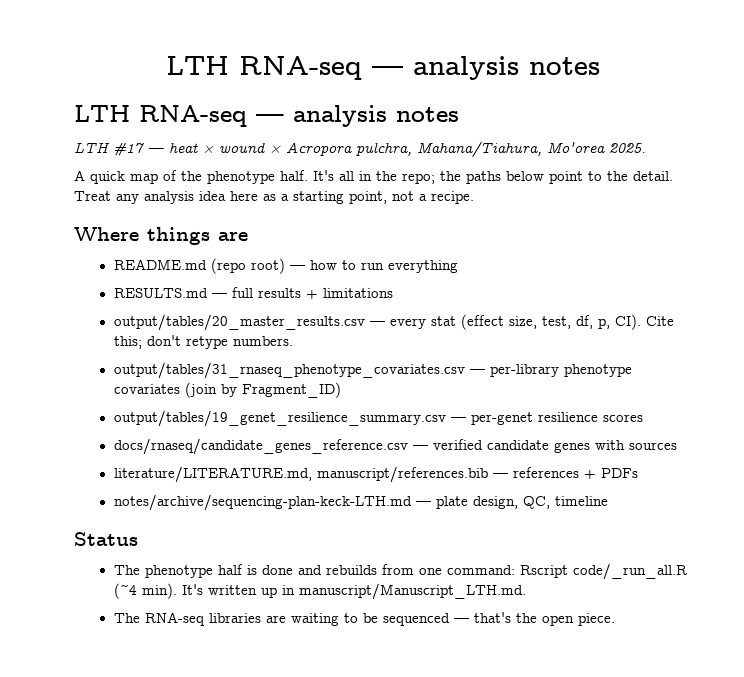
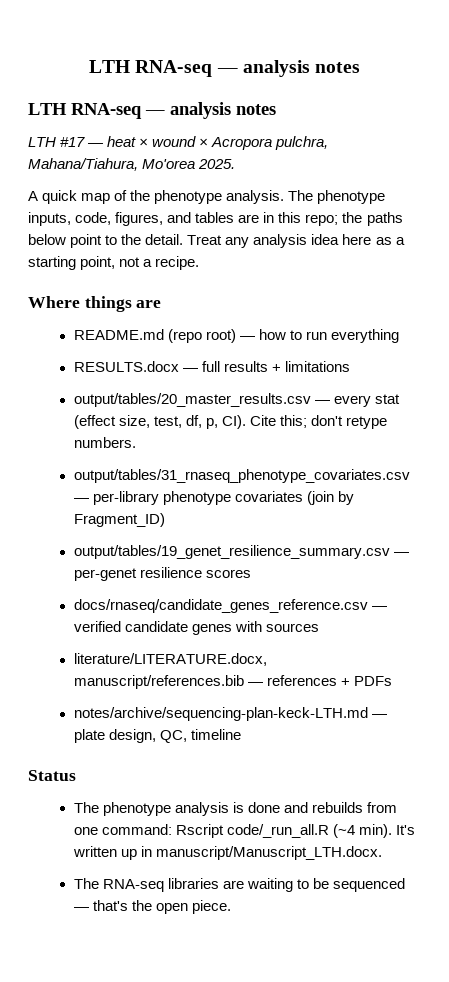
[280,170,397,181] half. It's all in the -> [226,190,386,204] [28,212,302,226] analysis. The phenotype inputs, code, figures, and tables are in this
[113,288,208,298] RESULTS.md -> [73,361,179,372] RESULTS.docx
[113,466,312,483] literature/LITERATURE.md, -> [73,653,267,666] literature/LITERATURE.docx,
[217,564,243,575] half -> [175,802,230,816] analysis
[298,583,526,600] manuscript/Manuscript_LTH.md. -> [156,846,383,860] manuscript/Manuscript_LTH.docx.

